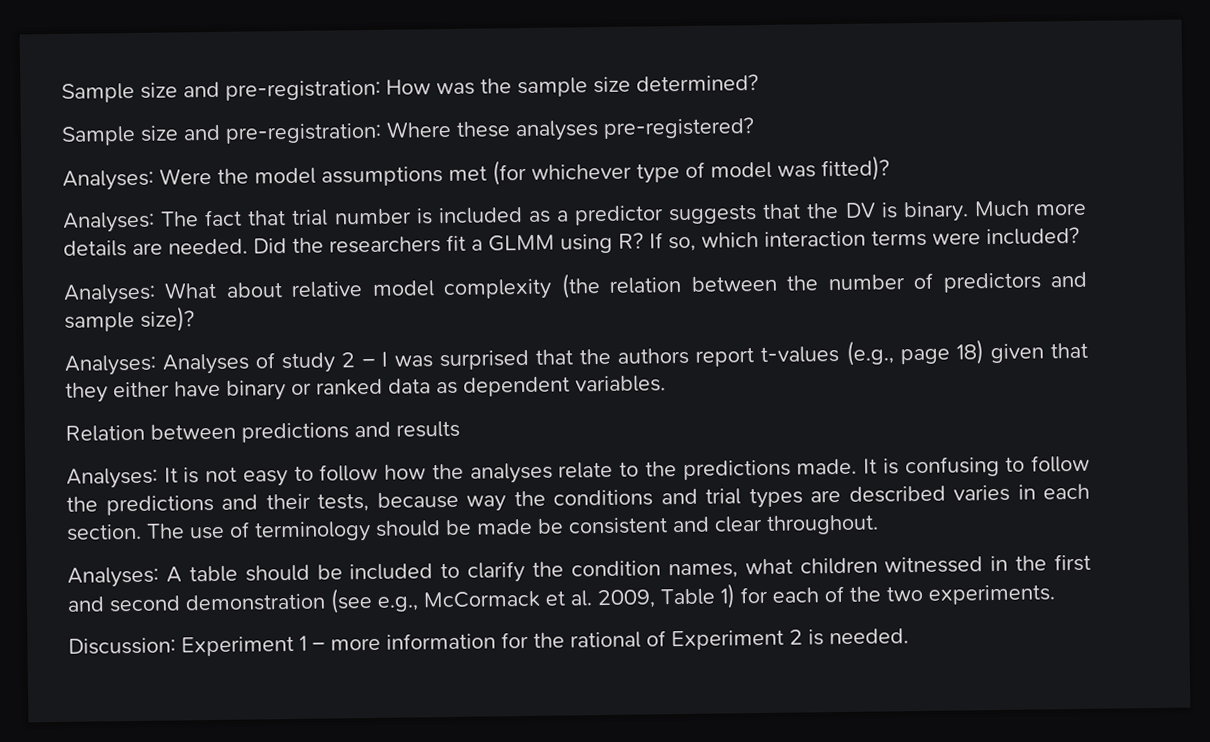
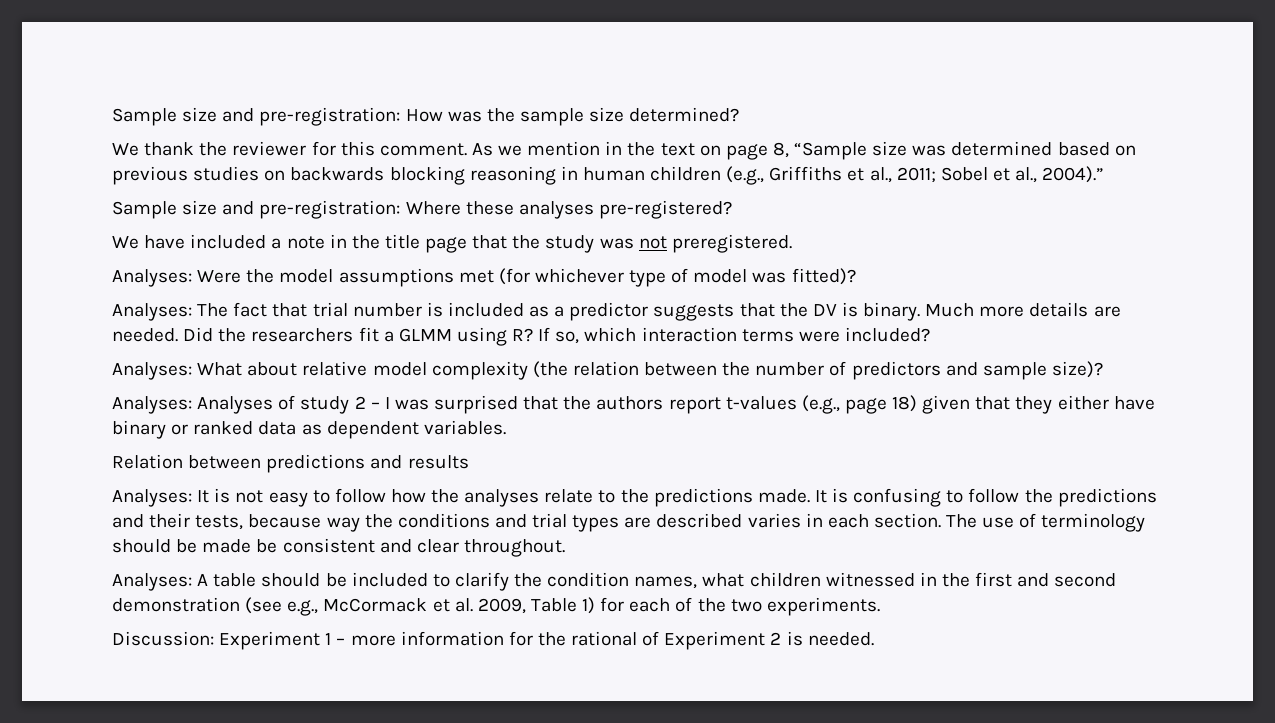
(759, 83) none -> [112,141,1136,160] [112,166,1105,185] // We thank the reviewer for this comment. As we mention in the text on page 8, “Sample size was determined based on previous studies on backwards blocking reasoning in human children (e.g., Griffiths et al., 2011; Sobel et al., 2004).”
(755, 128) none -> [112,234,792,253] // We have included a note in the title page that the study was not preregistered.

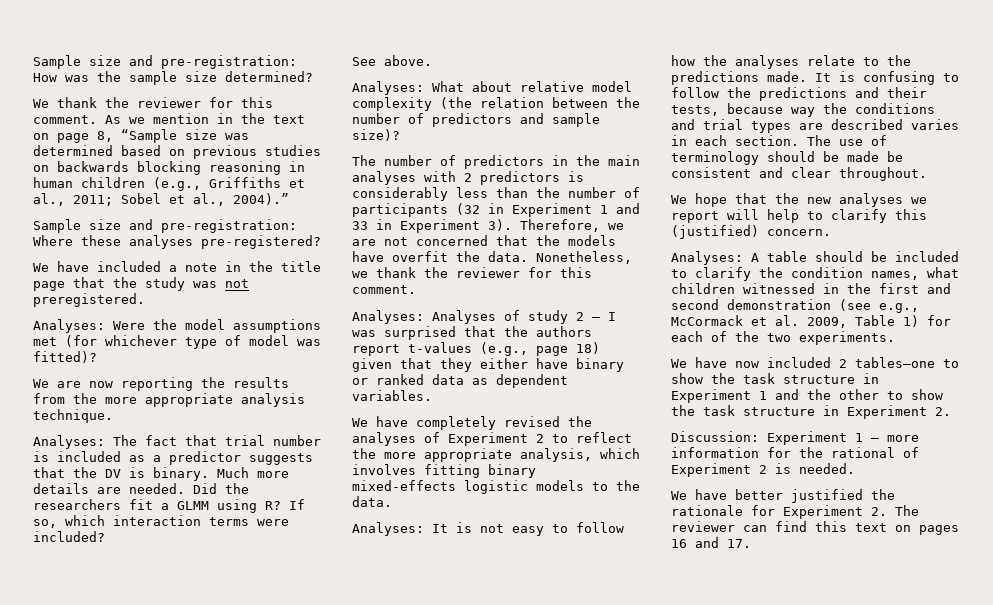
(856, 276) none -> [33,377,289,391] [33,393,305,407] [33,409,113,423] // We are now reporting the results from the more appropriate analysis technique.
(930, 334) none -> [352,55,432,66] // See above.
(1103, 369) none -> [352,155,640,169] [352,171,584,185] [352,187,640,201] [352,203,640,217] [352,219,624,233] [352,235,616,246] [352,251,632,264] [352,267,592,278] [352,285,416,294] // The number of predictors in the main analyses with 2 predictors is considerably less than the number of participants (32 in Experiment 1 and 33 in Experiment 3). Therefore, we are not concerned that the models have overfit the data. Nonetheless, we thank the reviewer for this comment.
[112,454,469,473] Relation between predictions and results -> [352,416,592,430] [352,432,632,446] [352,448,640,462] [352,464,536,478] [352,480,640,494] [352,496,392,507] We have completely revised the analyses of Experiment 2 to reflect the more appropriate analysis, which involves fitting binary mixed-effects logistic models to the data.
(565, 548) none -> [671,193,927,207] [671,209,927,223] [671,225,831,239] // We hope that the new analyses we report will help to clarify this (justified) concern.
(880, 606) none -> [671,357,959,368] [671,373,879,384] [671,389,943,403] [671,405,951,419] // We have now included 2 tables—one to show the task structure in Experiment 1 and the other to show the task structure in Experiment 2.
(874, 639) none -> [671,489,895,503] [671,505,919,519] [671,521,959,535] [671,537,751,548] // We have better justified the rationale for Experiment 2. The reviewer can find this text on pages 16 and 17.

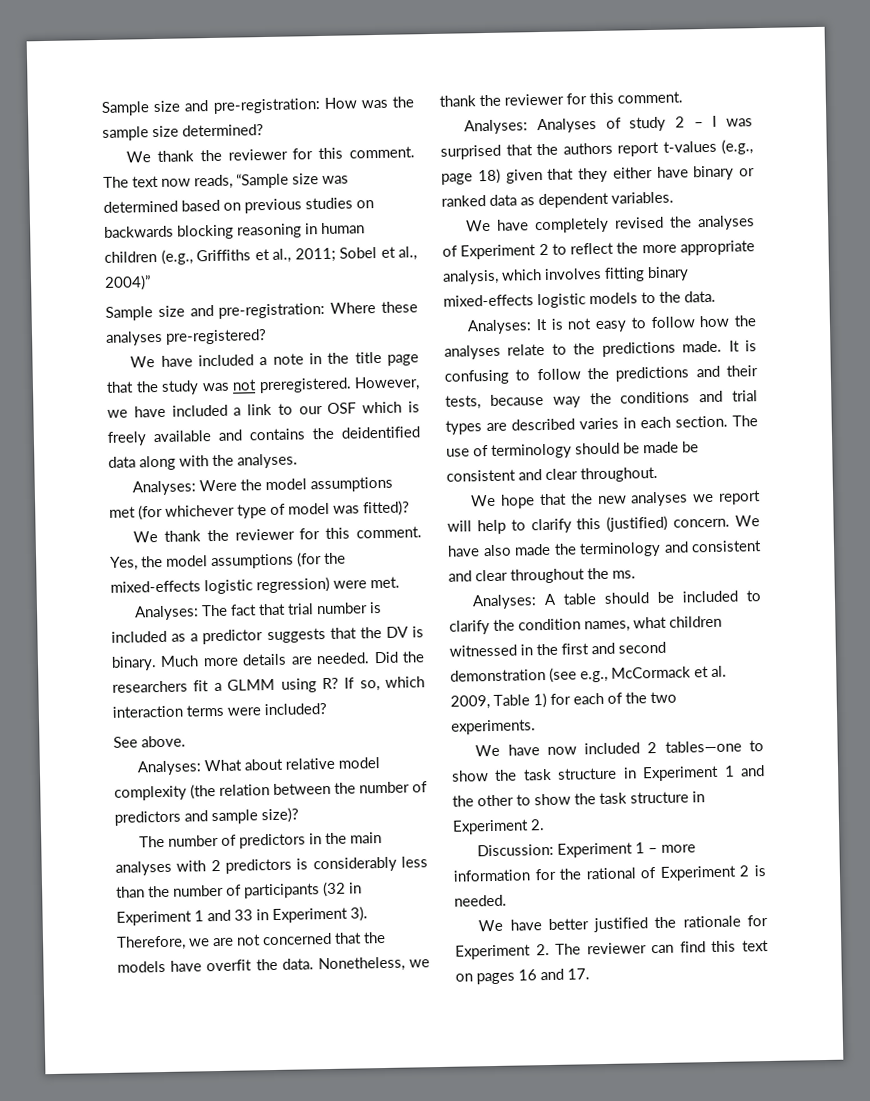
[105,113,305,124] [33,131,113,143] As we mention in the text on page 8, -> [103,174,233,190] The text now reads,
[233,193,289,205] 2004).” -> [104,275,151,291] 2004)”
(145, 300) none -> [354,376,420,392] [107,401,420,418] [107,426,420,446] [108,453,298,471] However, we have included a link to our OSF which is freely available and contains the deidentified data along with the analyses.
[57,377,289,391] [33,393,305,407] [33,409,113,423] are now reporting the results from the more appropriate analysis technique. -> [164,526,422,542] [110,552,346,571] [110,576,400,595] thank the reviewer for this comment. Yes, the model assumptions (for the mixed-effects logistic regression) were met.
(831, 232) none -> [735,515,760,527] [447,540,762,558] [448,567,636,584] We have also made the terminology and consistent and clear throughout the ms.

